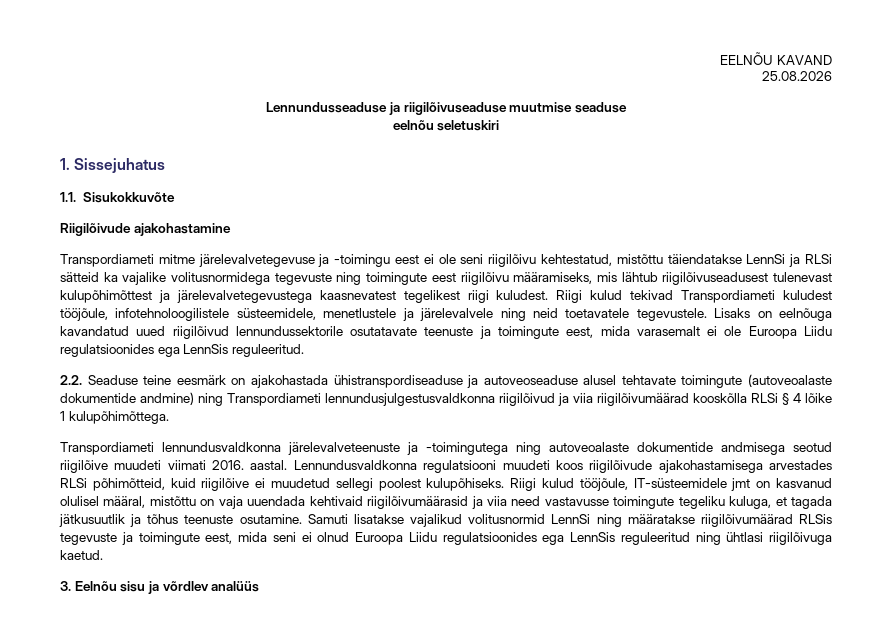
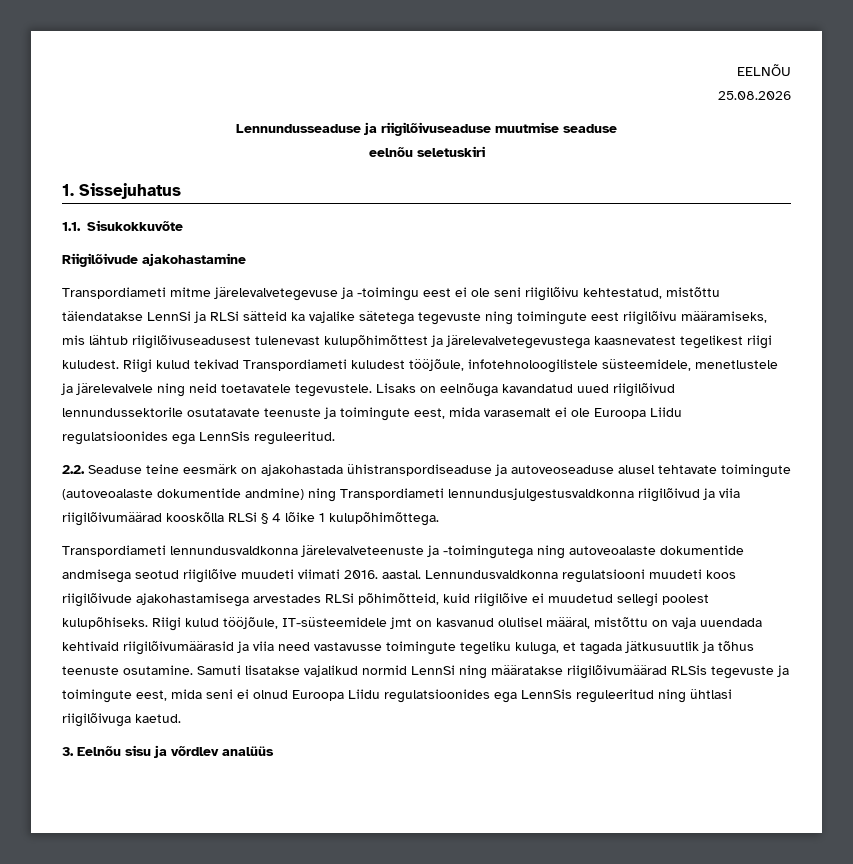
[777,55,832,65] KAVAND -> (791, 70) none
[171,272,271,285] volitusnormidega -> [359,311,414,325] sätetega
[468,514,546,524] volitusnormid -> [362,665,407,675] normid

